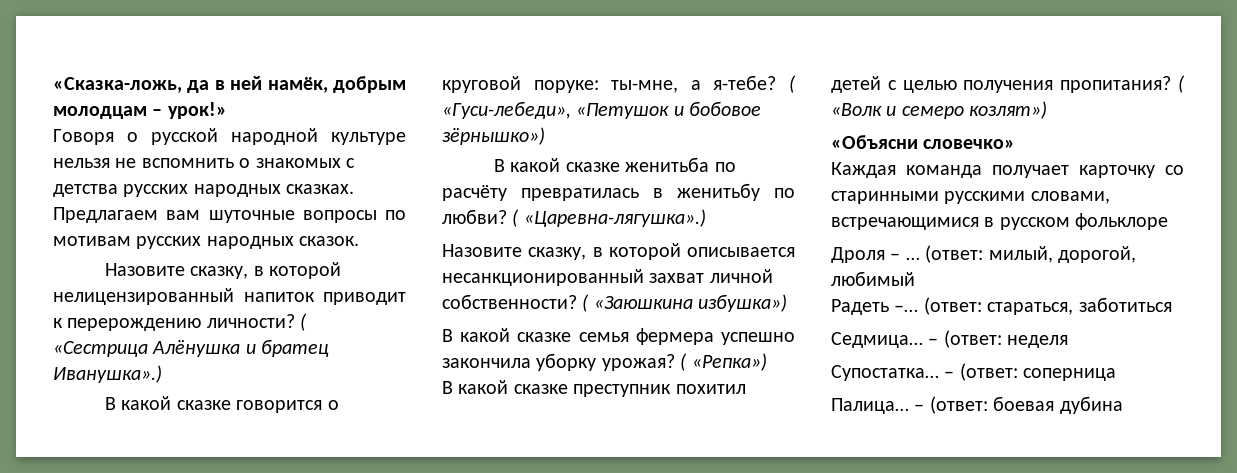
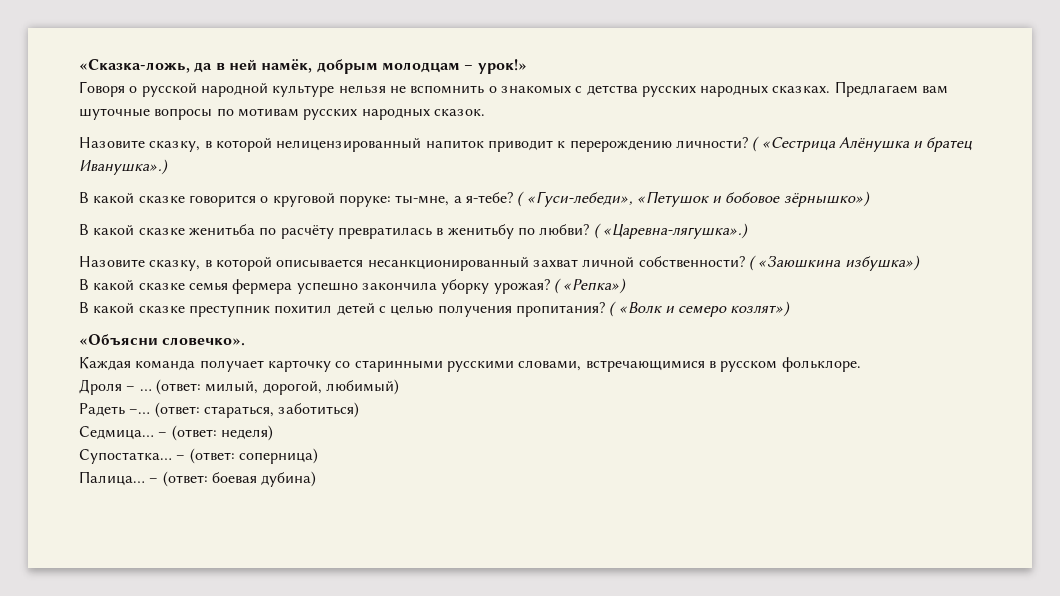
[923,139,1016,149] словечко» -> [162,337,246,346] словечко».
[1075,213,1169,230] фольклоре -> [781,357,861,372] фольклоре.
[831,271,915,286] любимый -> [325,379,399,395] любимый)
[1078,297,1172,312] заботиться -> [278,402,360,418] заботиться)
[1007,335,1069,348] неделя -> [220,425,273,441] неделя)
[1023,368,1117,381] соперница -> [238,448,318,464] соперница)
[1059,396,1123,414] дубина -> [261,471,317,487] дубина)

